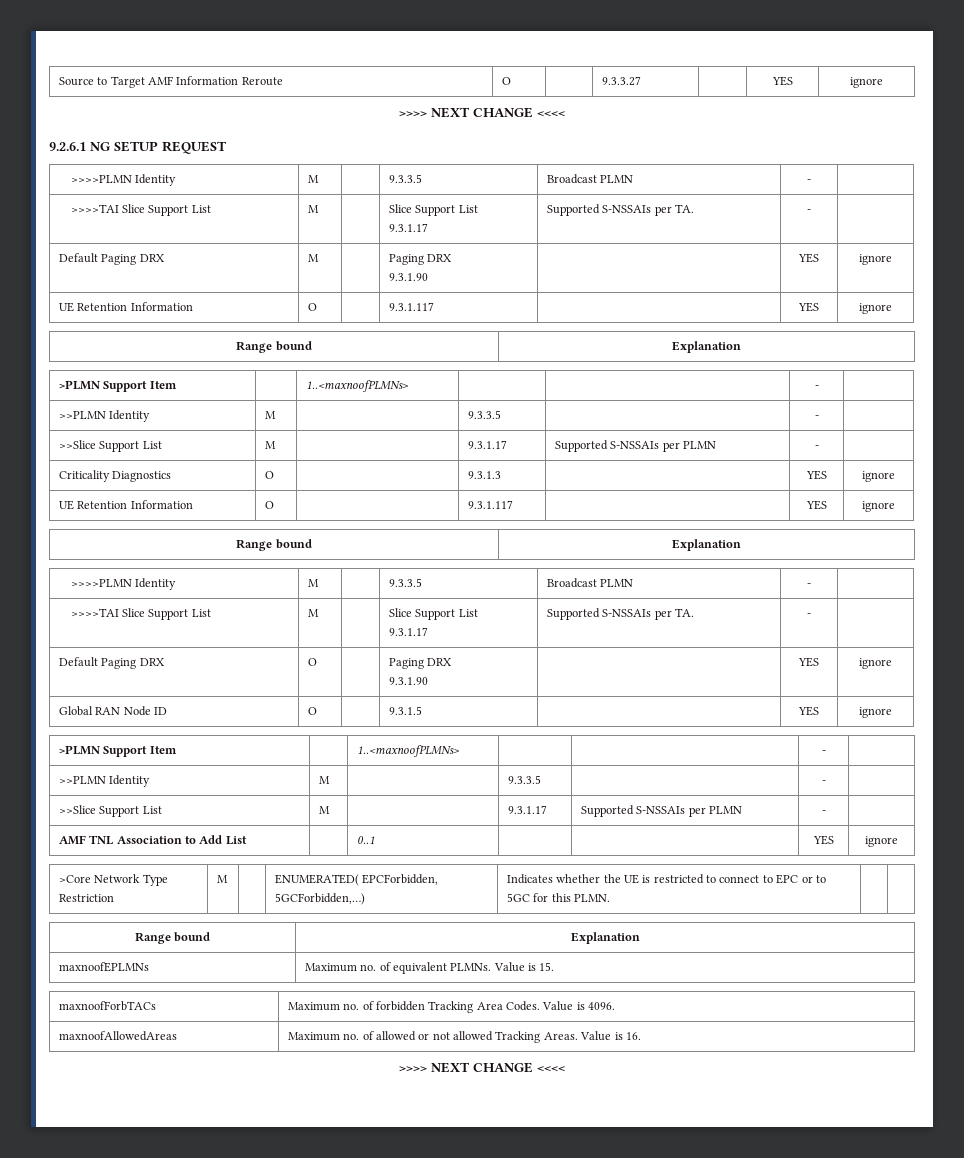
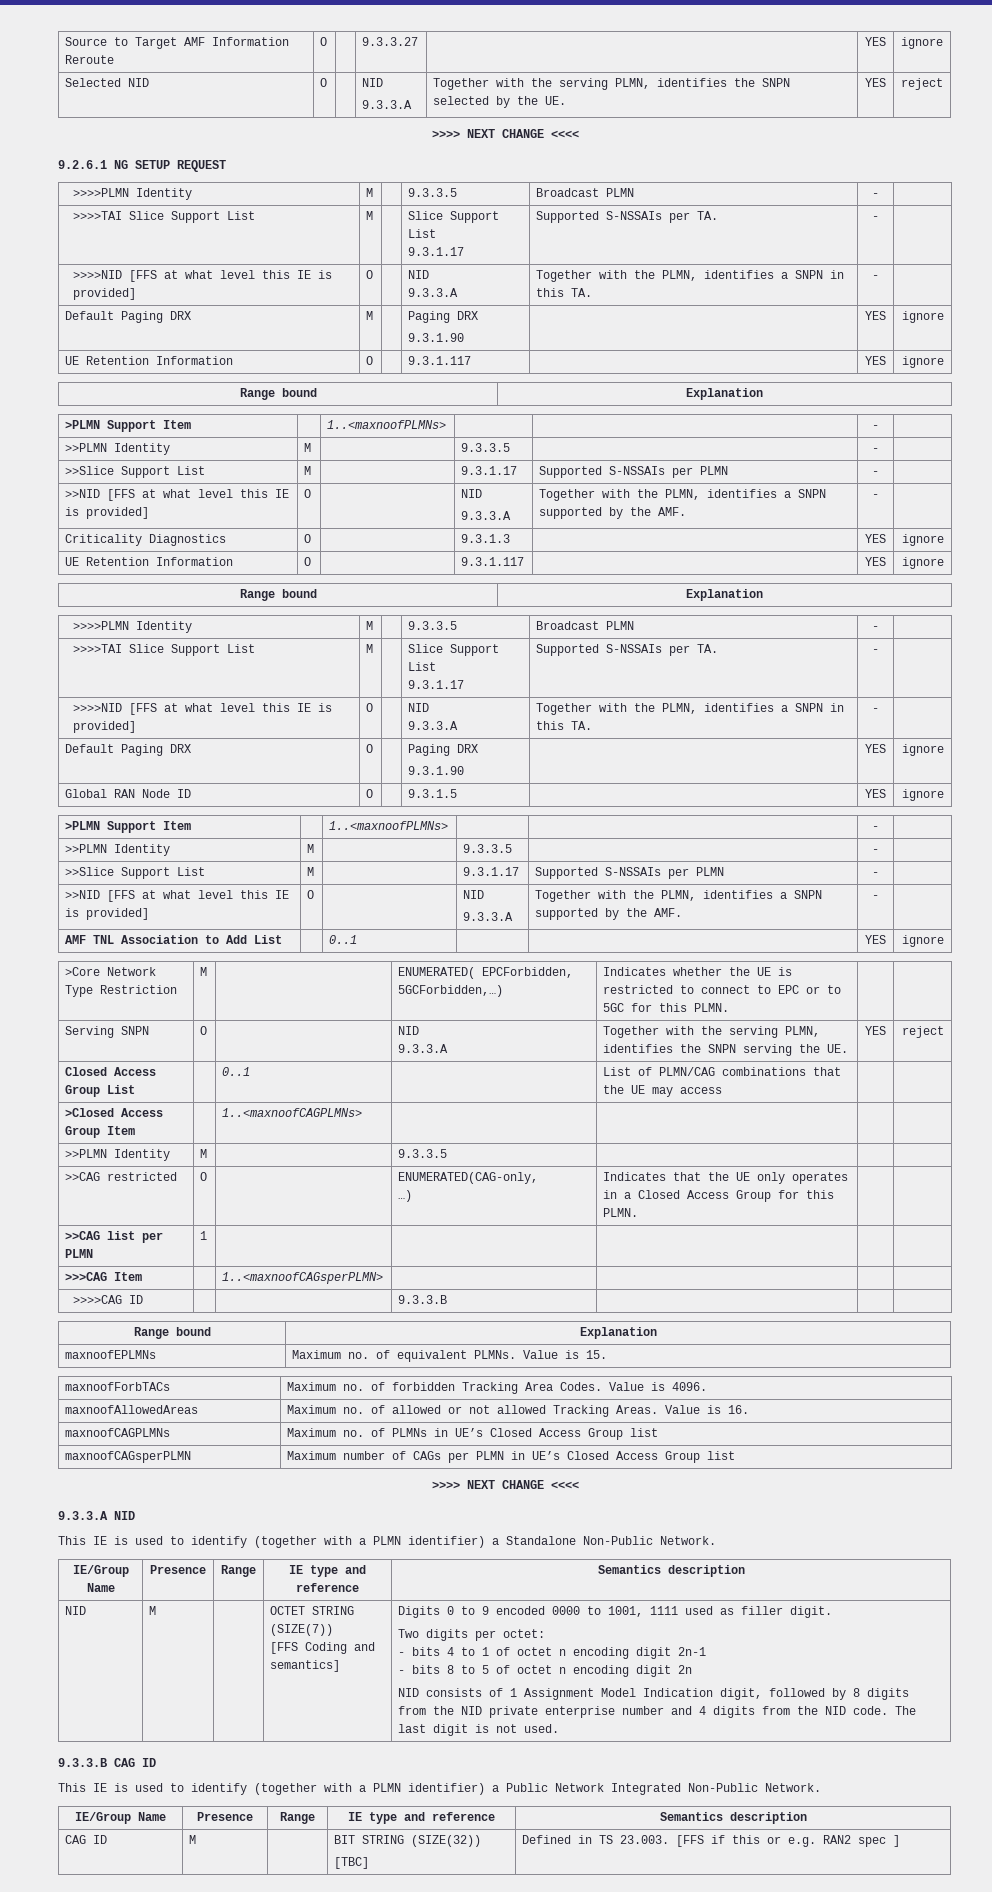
(883, 82) none -> [65,78,150,87] [320,78,328,87] [362,78,384,87] [362,100,413,109] [433,78,791,90] [433,96,567,108] [865,78,886,87] [901,78,943,90] // Selected NID | O | | NID // 9.3.3.A | Together with the serving PLMN, identifies the SNPN selected by the UE. | YES | reject
(811, 211) none -> [73,270,333,282] [73,288,137,300] [366,270,374,279] [408,270,430,279] [408,288,459,297] [536,270,845,282] [536,288,593,297] [872,275,879,279] // >>>>NID [FFS at what level this IE is provided] | O | | NID // 9.3.3.A | Together with the PLMN, identifies a SNPN in this TA. | - |
(819, 447) none -> [65,489,290,501] [65,507,150,519] [304,489,312,498] [461,489,483,498] [461,511,512,520] [539,489,827,501] [539,507,687,519] [872,494,879,498] // >>NID [FFS at what level this IE is provided] | O | | NID // 9.3.3.A | Together with the PLMN, identifies a SNPN supported by the AMF. | - |
(811, 615) none -> [73,703,333,715] [73,721,137,733] [366,703,374,712] [408,703,430,712] [408,721,459,730] [536,703,845,715] [536,721,593,730] [872,708,879,712] // >>>>NID [FFS at what level this IE is provided] | O | | NID // 9.3.3.A | Together with the PLMN, identifies a SNPN in this TA. | - |
(826, 812) none -> [65,890,290,902] [65,908,150,920] [307,890,315,899] [463,890,485,899] [463,912,514,921] [535,890,823,902] [535,908,683,920] [872,895,879,899] // >>NID [FFS at what level this IE is provided] | O | | NID // 9.3.3.A | Together with the PLMN, identifies a SNPN supported by the AMF. | - |
(610, 898) none -> [65,1026,150,1038] [200,1026,208,1035] [398,1026,420,1035] [398,1044,449,1053] [603,1026,821,1038] [603,1044,849,1056] [865,1026,886,1035] [901,1026,944,1038] [65,1067,157,1076] [65,1085,136,1097] [222,1067,251,1076] [603,1067,842,1076] [603,1085,723,1097] [65,1108,164,1117] [65,1126,136,1138] [222,1108,363,1117] [65,1149,171,1161] [200,1149,208,1158] [398,1149,448,1158] [65,1172,178,1181] [200,1172,208,1181] [398,1172,539,1184] [398,1190,413,1202] [603,1172,849,1184] [603,1190,835,1202] [603,1208,639,1217] [65,1231,164,1243] [65,1249,94,1258] [200,1231,208,1240] [65,1272,143,1281] [222,1272,384,1284] [73,1295,144,1304] [398,1295,448,1304] // Serving SNPN | O | | NID // 9.3.3.A | Together with the serving PLMN, identifies the SNPN serving the UE. | YES | reject // Closed Access Group List | | 0..1 | | List of PLMN/CAG combinations that the UE may access | | // >Closed Access Group Item | | 1..<maxnoofCAGPLMNs> | | | | // >>PLMN Identity | M | | 9.3.3.5 | | | // >>CAG restricted | O | | ENUMERATED(CAG-only, // …) | Indicates that the UE only operates in a Closed Access Group for this PLMN. | | // >>CAG list per PLMN | 1 | | | | | // >>>CAG Item | | 1..<maxnoofCAGsperPLMN> | | | | // >>>>CAG ID | | | 9.3.3.B | | |
[399,1062,565,1073] // >>>> NEXT CHANGE <<<< -> [65,1428,171,1437] [287,1428,659,1440] [65,1451,192,1463] [287,1451,736,1463] [431,1480,579,1489] [58,1511,135,1520] [58,1536,716,1548] [72,1565,129,1577] [86,1583,115,1592] [150,1565,206,1574] [221,1565,256,1577] [289,1565,366,1577] [296,1583,359,1592] [597,1565,745,1577] [65,1606,87,1615] [149,1606,157,1615] [270,1606,355,1615] [270,1624,334,1636] [270,1642,376,1654] [270,1660,341,1672] [398,1606,833,1618] [398,1629,546,1641] [398,1647,707,1659] [398,1665,693,1677] [398,1688,910,1700] [398,1706,917,1718] [398,1724,560,1736] [58,1758,156,1767] [58,1783,821,1795] [75,1812,166,1824] [197,1812,254,1821] [280,1812,315,1824] [348,1812,495,1824] [659,1812,807,1824] [65,1835,108,1844] [189,1835,197,1844] [334,1835,482,1847] [334,1857,370,1869] [522,1835,901,1847] // maxnoofCAGPLMNs | Maximum no. of PLMNs in UE’s Closed Access Group list // maxnoofCAGsperPLMN | Maximum number of CAGs per PLMN in UE’s Closed Access Group list // >>>> NEXT CHANGE <<<< // 9.3.3.A NID // This IE is used to identify (together with a PLMN identifier) a Standalone Non-Public Network. // IE/Group Name | Presence | Range | IE type and reference | Semantics description // NID | M | | OCTET STRING (SIZE(7)) // [FFS Coding and semantics] | Digits 0 to 9 encoded 0000 to 1001, 1111 used as filler digit. // Two digits per octet: // - bits 4 to 1 of octet n encoding digit 2n-1 // - bits 8 to 5 of octet n encoding digit 2n // NID consists of 1 Assignment Model Indication digit, followed by 8 digits from the NID private enterprise number and 4 digits from the NID code. The last digit is not used. // 9.3.3.B CAG ID // This IE is used to identify (together with a PLMN identifier) a Public Network Integrated Non-Public Network. // IE/Group Name | Presence | Range | IE type and reference | Semantics description // CAG ID | M | | BIT STRING (SIZE(32)) // [TBC] | Defined in TS 23.003. [FFS if this or e.g. RAN2 spec ]

